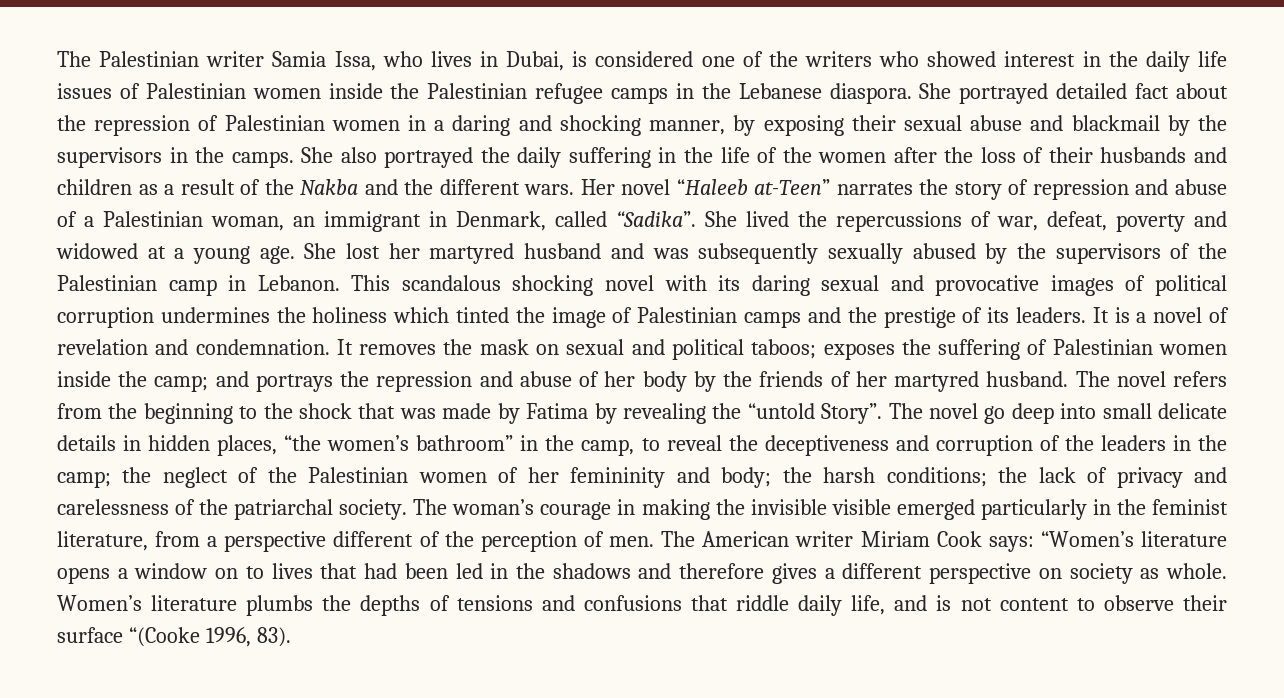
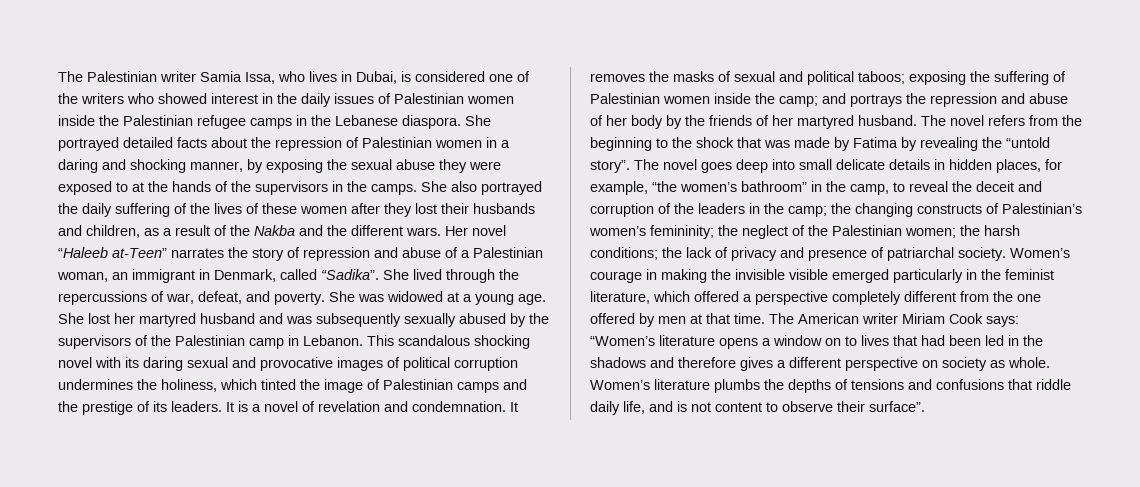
[1197,51,1227,67] life -> (331, 100) none
[1135,83,1170,99] fact -> [177,137,207,148] facts
[851,115,896,131] their -> [327,159,347,170] the
[1030,115,1190,136] and blackmail by -> [439,159,501,173] [58,181,228,195] they were exposed to at the hands of
[658,147,1044,163] in the life of the women after the loss of -> [174,203,437,217] of the lives of these women after they lost
[57,179,132,195] children -> [86,225,140,238] children,
(789, 219) none -> [446,269,495,283] through
[1116,211,1227,232] poverty and -> [246,291,384,305] and poverty. She was
[312,307,388,323] holiness -> [161,379,217,392] holiness,
[479,339,560,355] mask on -> [673,71,731,82] masks of
[823,343,895,360] exposes -> [909,71,966,85] exposing
[821,403,1006,424] Story”. The novel go -> [590,159,732,173] story”. The novel goes
(278, 445) none -> [1045,159,1062,170] [590,181,648,195] for example,
[764,435,889,456] deceptiveness -> [976,181,1014,192] deceit
[162,467,772,488] neglect of the Palestinian women of her femininity and body; -> [855,203,1082,217] [589,225,956,239] changing constructs of Palestinian’s women’s femininity; the neglect of the Palestinian women;
[57,499,535,520] carelessness of the patriarchal society. The woman’s -> [808,247,1070,261] presence of patriarchal society. Women’s
[155,531,655,552] from a perspective different of the perception of men. -> [653,291,1041,305] [590,313,765,327] which offered a perspective completely different from the one offered by men at that time.
[57,627,291,647] surface “(Cooke 1996, 83). -> [869,401,925,412] surface”.

